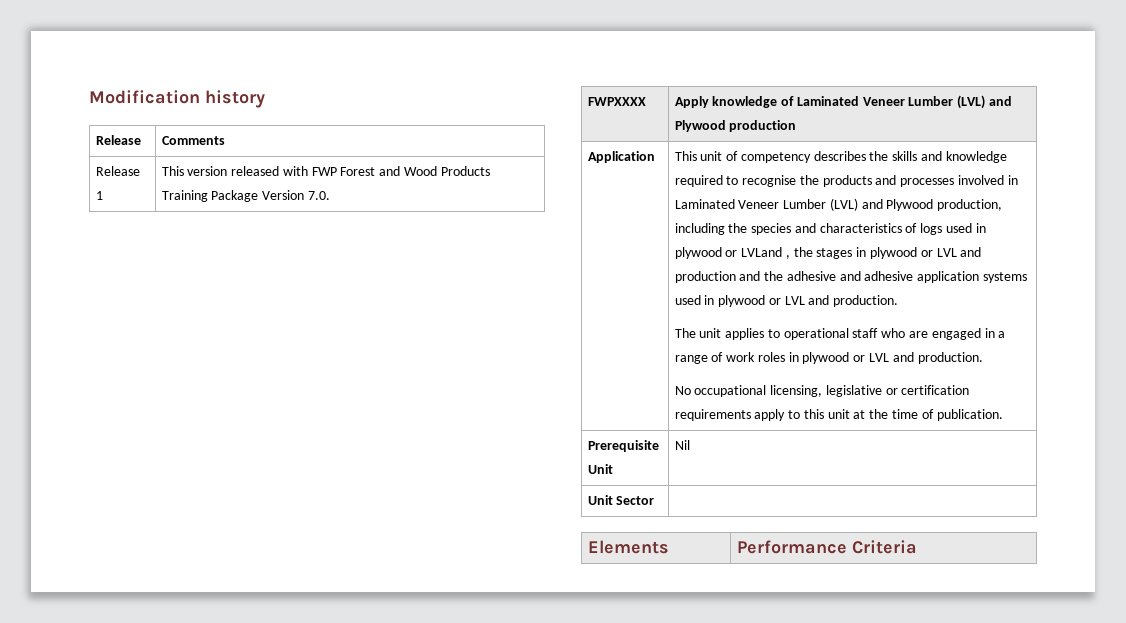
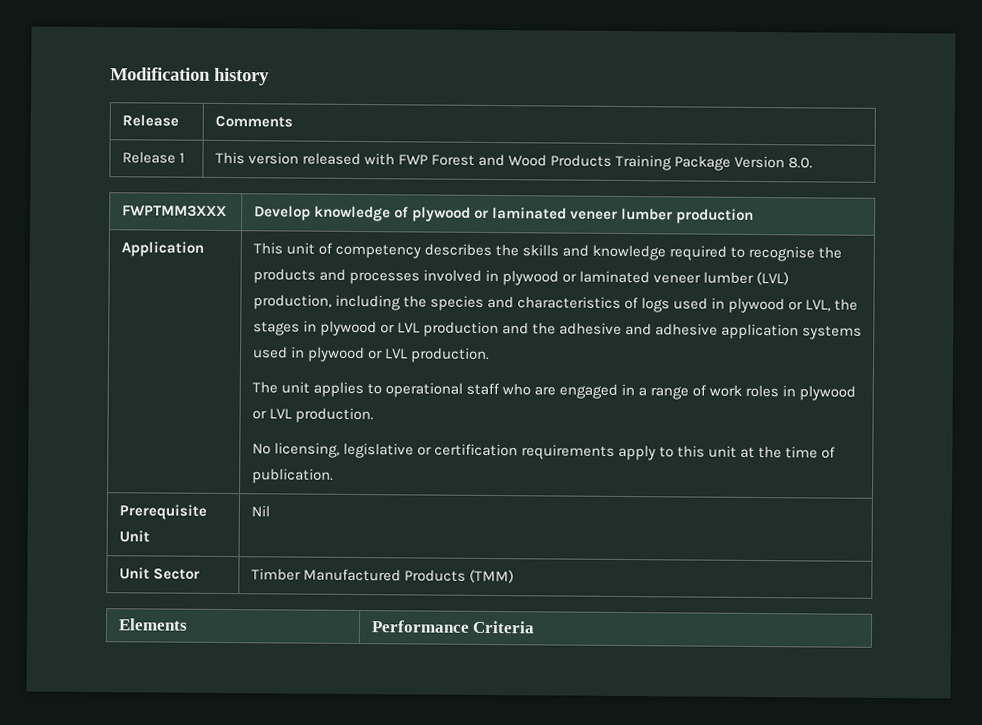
[307,191,330,200] [587,97,646,106] [674,95,1012,109] [674,120,726,132] 7.0. // FWPXXXX | Apply knowledge of Laminated Veneer Lumber (LVL) and Plywood -> [788,157,814,169] [121,205,227,218] [253,205,673,222] 8.0. // FWPTMM3XXX | Develop knowledge of plywood or laminated veneer lumber
[674,198,934,211] Laminated Veneer Lumber (LVL) and Plywood -> [501,270,790,286] plywood or laminated veneer lumber (LVL)
[741,247,790,259] LVLand , -> [805,299,832,312] LVL,
[960,247,982,257] and -> (420, 327) none
[808,295,830,305] and -> (408, 353) none
[892,352,914,362] and -> (292, 413) none
[694,385,767,397] occupational -> (271, 449) none
(655, 500) none -> [250,568,514,584] Timber Manufactured Products (TMM)

